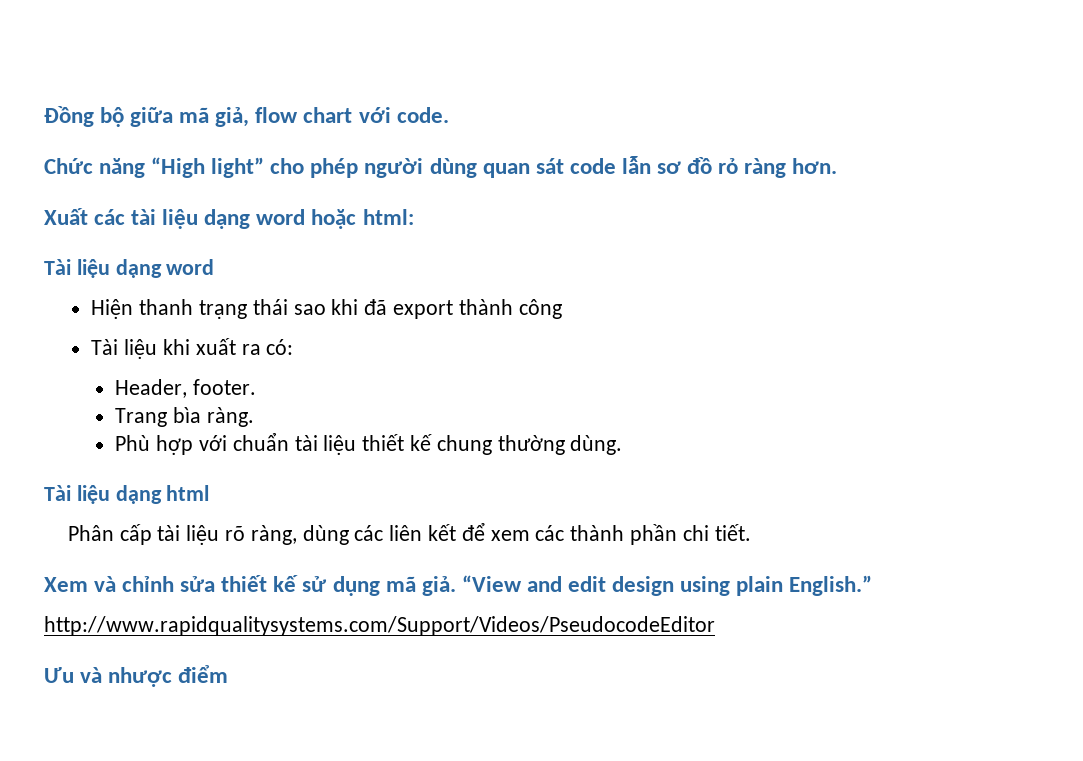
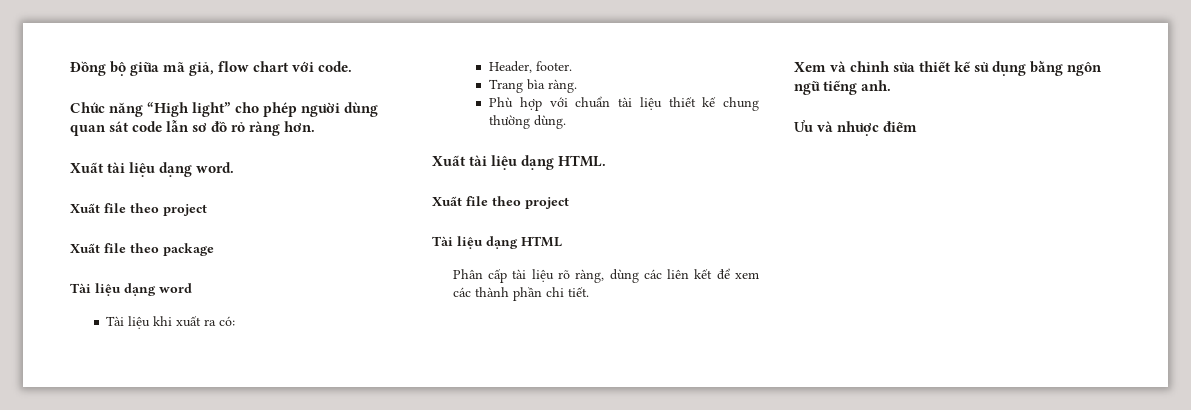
[94,209,414,229] [44,259,215,278] [91,299,562,319] các tài liệu dạng word hoặc html: // Tài liệu dạng word // Hiện thanh trạng thái sao khi đã export thành công -> [107,162,235,177] [70,203,207,216] [70,243,214,256] [70,283,192,296] tài liệu dạng word. // Xuất file theo project // Xuất file theo package // Tài liệu dạng word
[44,485,210,504] // Tài liệu dạng html -> [432,155,607,170] [432,196,569,209] [432,236,562,249] // Xuất tài liệu dạng HTML. // Xuất file theo project // Tài liệu dạng HTML
[385,575,873,596] [44,616,715,636] mã giả. “View and edit design using plain English.” // http://www.rapidqualitysystems.com/Support/Videos/PseudocodeEditor -> [1030,60,1103,76] [794,80,892,95] bằng ngôn ngữ tiếng anh.

